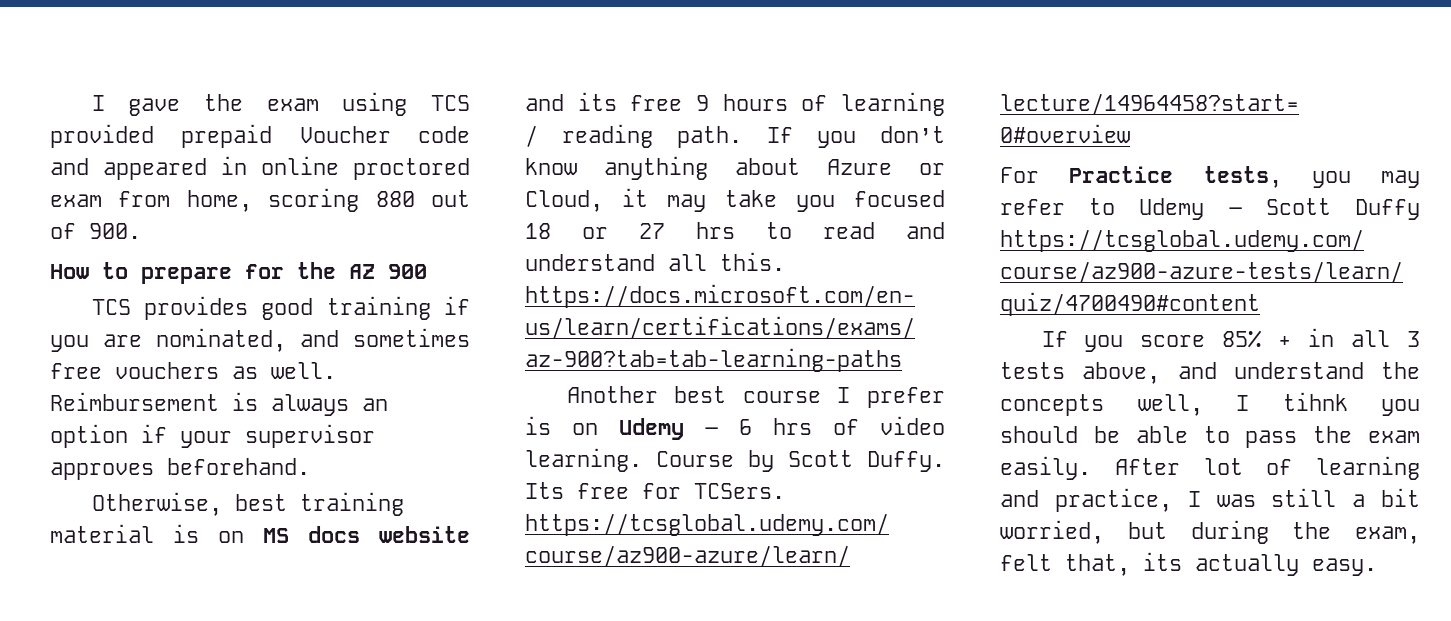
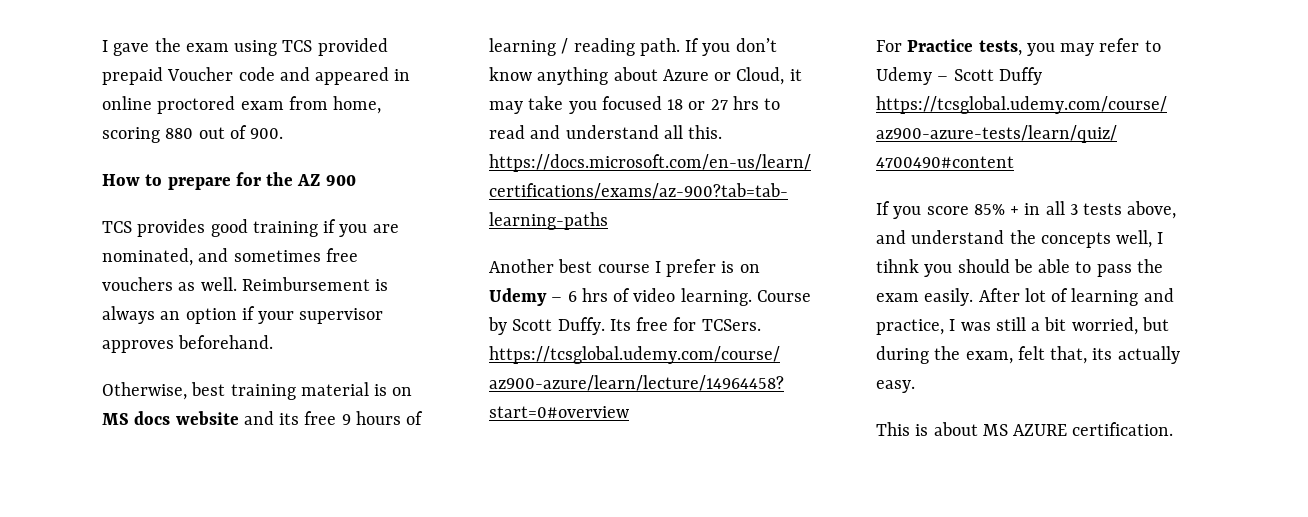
(1377, 567) none -> [876,422,1174,436] // This is about MS AZURE certification.

